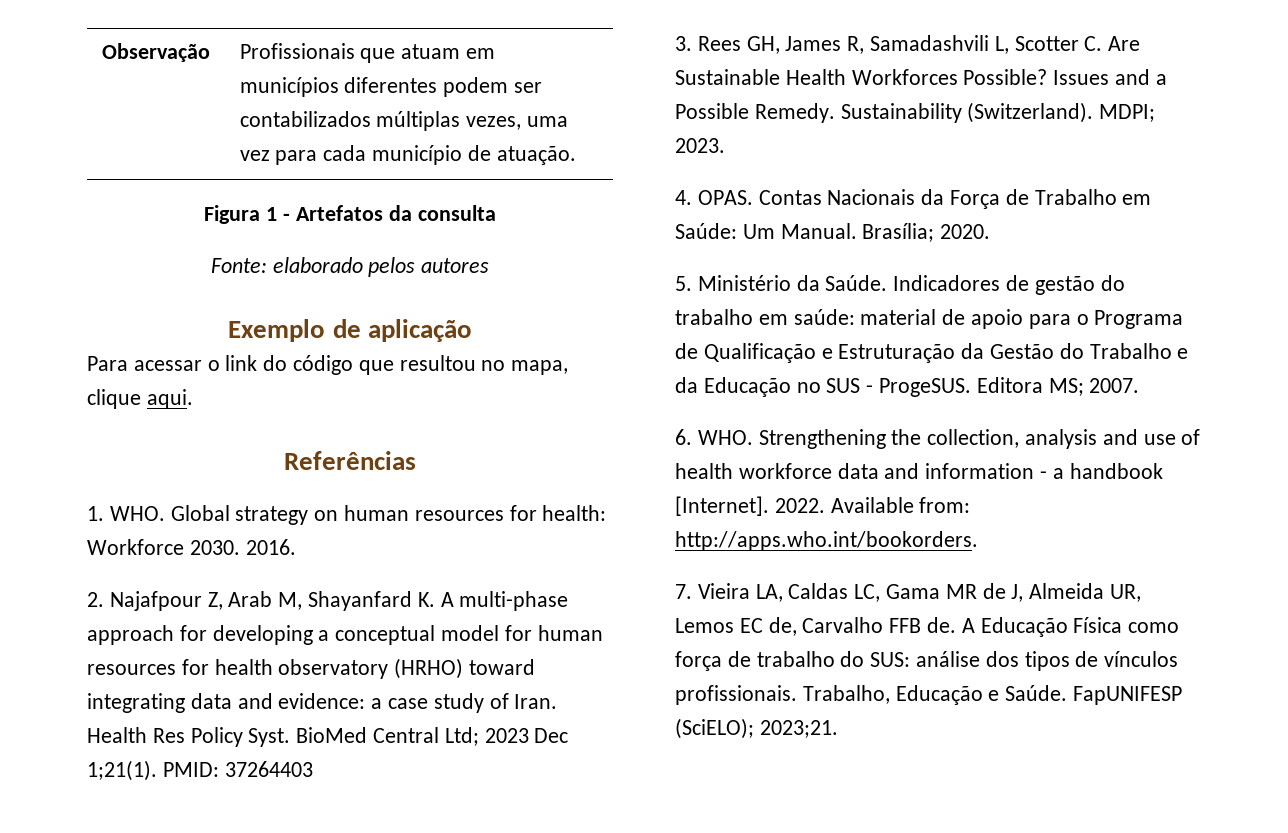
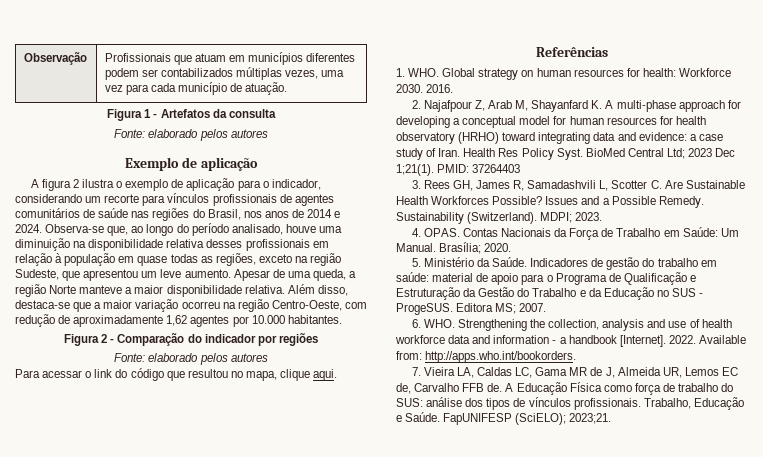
(472, 330) none -> [30,178,321,191] [15,193,334,206] [15,208,341,221] [15,223,342,236] [15,238,329,251] [15,253,342,266] [15,269,357,281] [15,284,348,297] [15,299,367,312] [15,314,342,327] [64,333,318,346] [114,353,268,365] // A figura 2 ilustra o exemplo de aplicação para o indicador, considerando um recorte para vínculos profissionais de agentes comunitários de saúde nas regiões do Brasil, nos anos de 2014 e 2024. Observa-se que, ao longo do período analisado, houve uma diminuição na disponibilidade relativa desses profissionais em relação à população em quase todas as regiões, exceto na região Sudeste, que apresentou um leve aumento. Apesar de uma queda, a região Norte manteve a maior disponibilidade relativa. Além disso, destaca-se que a maior variação ocorreu na região Centro-Oeste, com redução de aproximadamente 1,62 agentes por 10.000 habitantes. // Figura 2 - Comparação do indicador por regiões // Fonte: elaborado pelos autores

